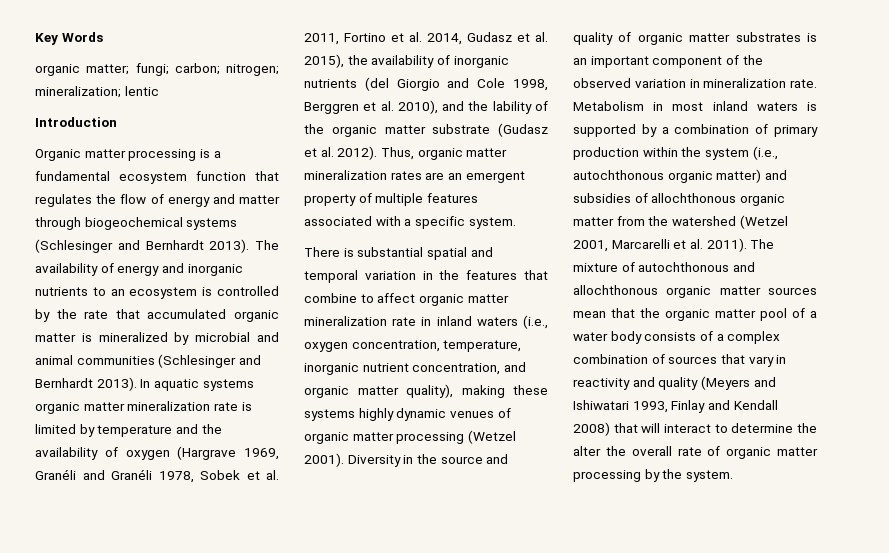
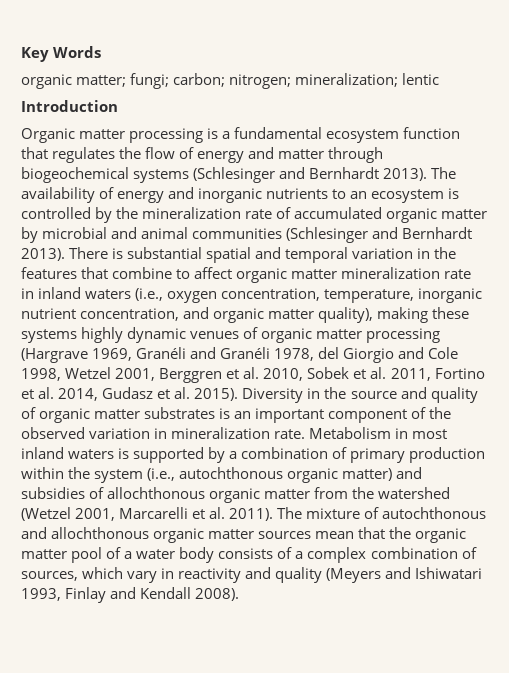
[84,309,140,319] rate that -> [142,207,292,219] mineralization rate of
[81,332,168,342] is mineralized -> (488, 214) none
[140,379,254,391] [35,401,252,414] [35,424,222,437] [35,446,279,460] [35,469,279,483] [304,32,548,45] [304,54,509,68] [304,77,548,91] [304,100,548,114] [304,123,548,137] [304,146,508,160] [304,170,525,183] [304,193,478,206] [304,216,516,229] In aquatic systems organic matter mineralization rate is limited by temperature and the availability of oxygen (Hargrave 1969, Granéli and Granéli 1978, Sobek et al. 2011, Fortino et al. 2014, Gudasz et al. 2015), the availability of inorganic nutrients (del Giorgio and Cole 1998, Berggren et al. 2010), and the lability of the organic matter substrate (Gudasz et al. 2012). Thus, organic matter mineralization rates are an emergent property of multiple features associated with a specific system. // -> (65, 254) none
[467,430,516,444] [304,453,344,467] (Wetzel 2001). -> [21,347,459,363] [21,367,485,383] [21,387,239,401] (Hargrave 1969, Granéli and Granéli 1978, del Giorgio and Cole 1998, Wetzel 2001, Berggren et al. 2010, Sobek et al. 2011, Fortino et al. 2014, Gudasz et al. 2015).
[668,354,745,364] sources that -> [21,567,124,581] sources, which
[573,422,817,436] [573,446,818,459] [573,469,733,482] 2008) that will interact to determine the alter the overall rate of organic matter processing by the system. -> [195,588,240,601] 2008).

